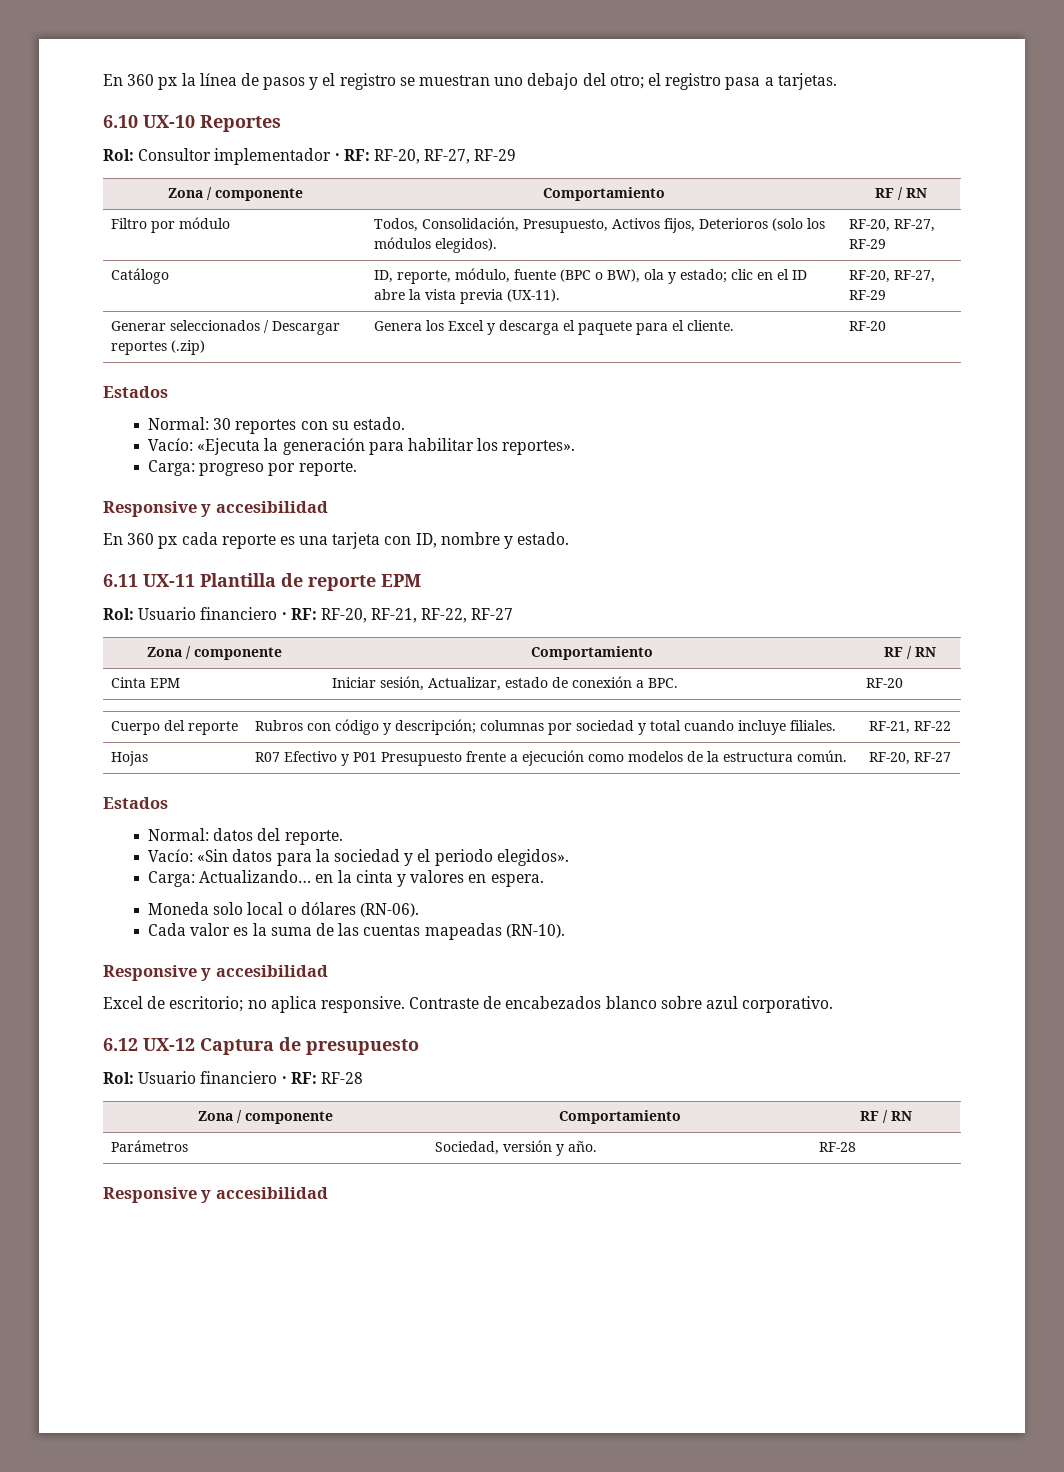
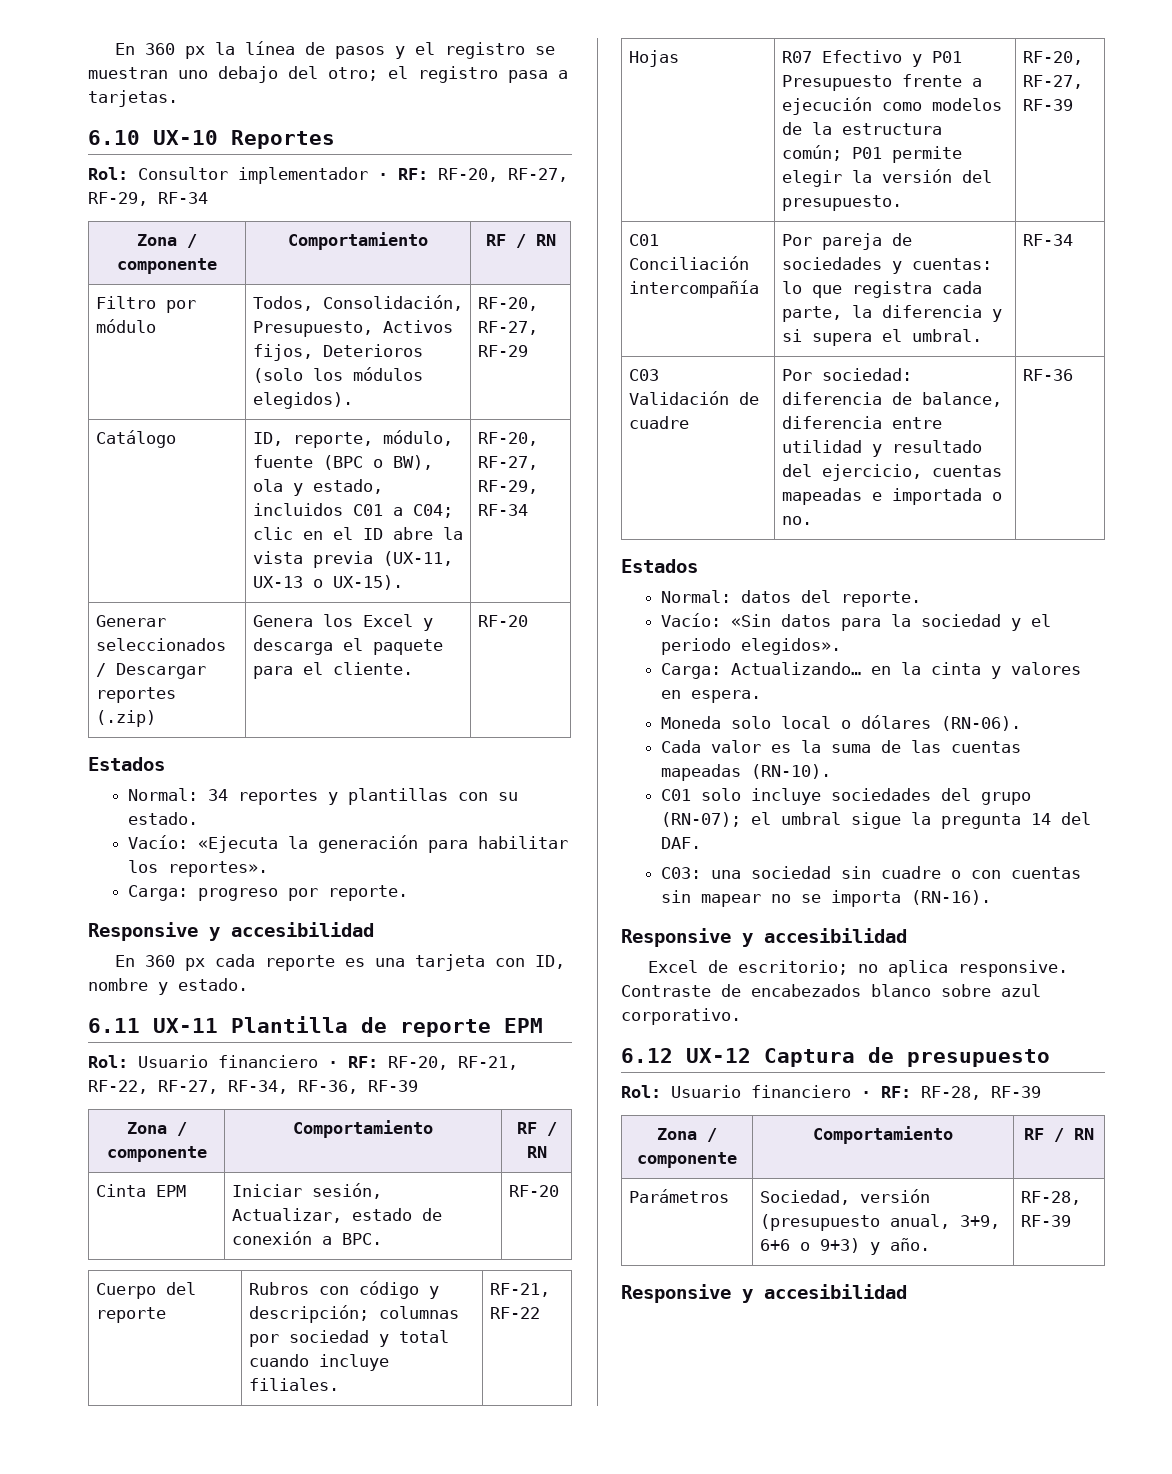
[474,149,517,161] RF-29 -> [88,192,208,206] RF-29, RF-34
[679,269,727,283] estado; -> [312,479,383,494] [252,503,453,518] estado, incluidos C01 a C04;
[506,289,560,302] [848,270,935,283] [848,290,886,300] (UX-11). | RF-20, RF-27, RF-29 -> [382,551,453,566] [252,575,403,590] [477,432,538,446] [477,456,538,470] [477,480,538,494] [477,504,528,516] (UX-11, UX-13 o UX-15). | RF-20, RF-27, RF-29, RF-34
[213,418,297,434] 30 reportes -> [208,788,449,805] 34 reportes y plantillas
[471,608,514,620] RF-27 -> [158,1080,418,1094] RF-27, RF-34, RF-36, RF-39
[796,750,847,762] [868,752,951,765] común. | RF-20, RF-27 -> [781,145,962,163] [781,169,992,187] [781,195,902,211] [1022,51,1083,65] [1022,75,1083,89] [1022,99,1073,111] [628,234,659,246] [628,256,749,270] [628,280,759,298] [781,233,912,250] [781,257,992,274] [781,281,982,298] [781,305,1002,322] [781,329,982,346] [1022,234,1073,246] [628,369,659,381] [628,391,759,405] [628,416,689,429] [781,368,912,381] [781,392,1002,407] [781,416,942,429] [781,440,982,457] [781,464,1002,481] [781,488,1002,505] [781,516,812,525] [1022,369,1073,381] común; P01 permite elegir la versión del presupuesto. | RF-20, RF-27, RF-39 // C01 Conciliación intercompañía | Por pareja de sociedades y cuentas: lo que registra cada parte, la diferencia y si supera el umbral. | RF-34 // C03 Validación de cuadre | Por sociedad: diferencia de balance, diferencia entre utilidad y resultado del ejercicio, cuentas mapeadas e importada o no. | RF-36
(565, 931) none -> [661,788,1032,805] [661,812,1092,829] [661,837,702,849] [661,866,1082,879] [661,890,992,907] // C01 solo incluye sociedades del grupo (RN-07); el umbral sigue la pregunta 14 del DAF. // C03: una sociedad sin cuadre o con cuentas sin mapear no se importa (RN-16).
[320,1072,363,1084] RF-28 -> [921,1086,1041,1100] RF-28, RF-39
(552, 1146) none -> [759,1214,1000,1231] [759,1238,860,1253] (presupuesto anual, 3+9, 6+6 o 9+3)
[818,1142,856,1152] RF-28 -> [1020,1191,1081,1205] [1020,1215,1071,1227] RF-28, RF-39

